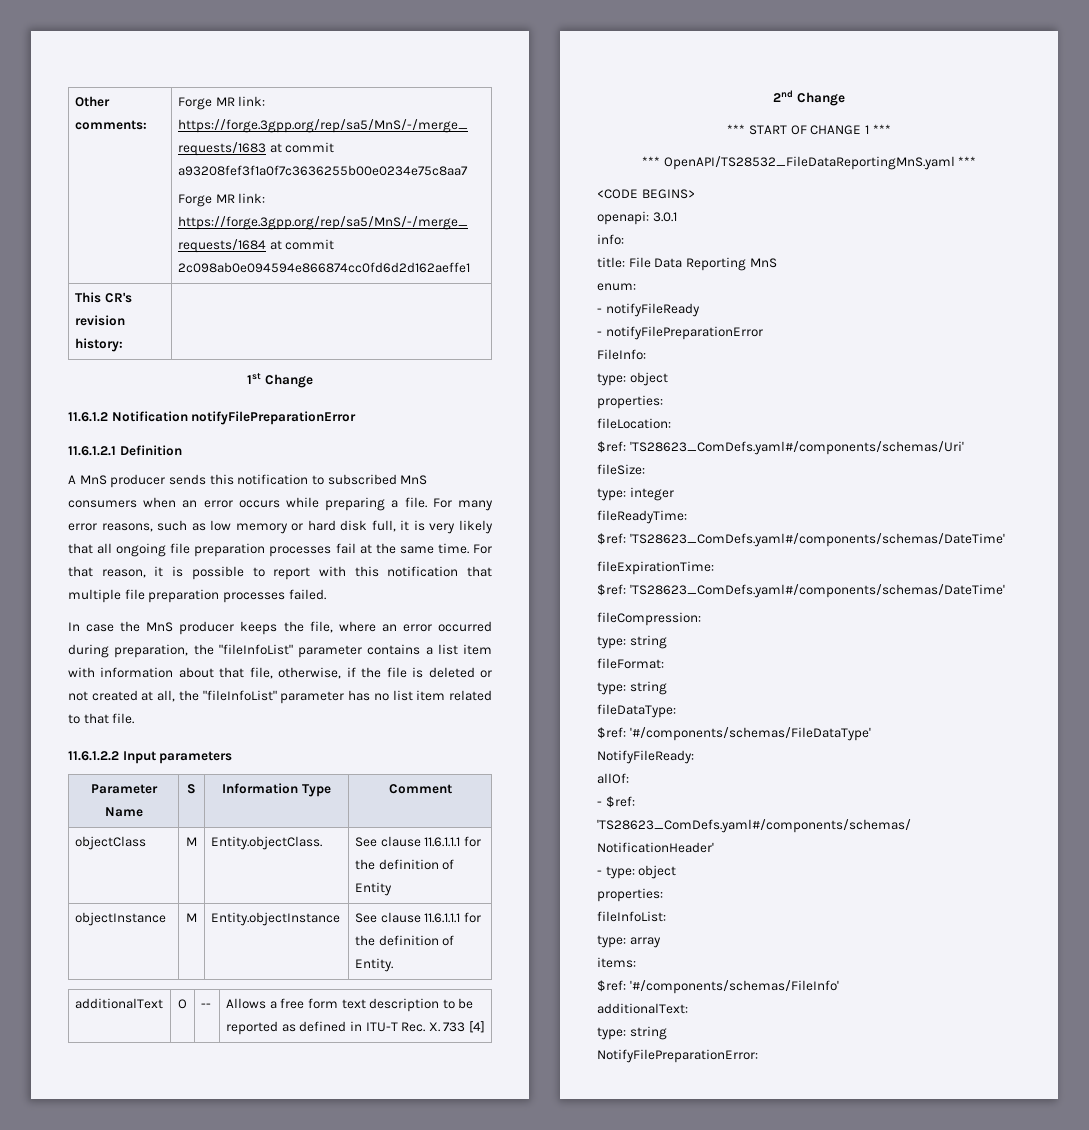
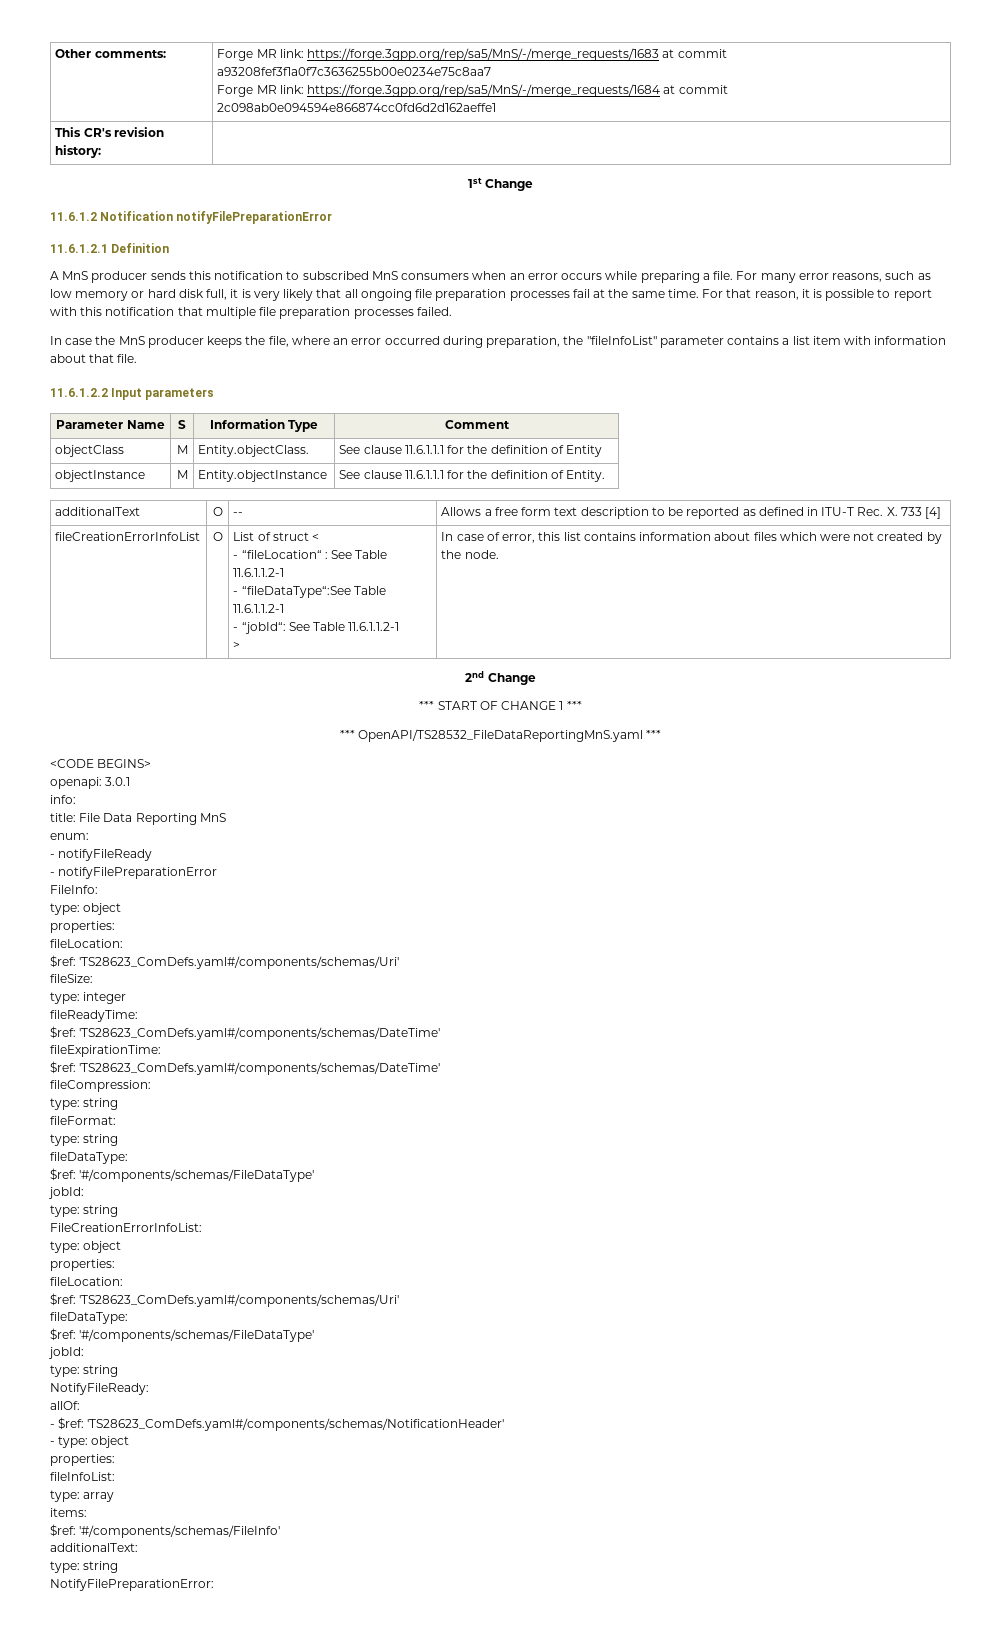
[249,667,492,679] [68,690,493,704] [68,713,109,724] file, otherwise, if the file is deleted or not created at all, the "fileInfoList" parameter has no list item related to that -> (115, 358) none
(486, 1027) none -> [55,532,201,541] [212,532,223,541] [233,532,320,541] [233,550,388,559] [233,568,285,577] [233,586,386,598] [233,604,285,613] [233,622,400,634] [233,642,241,649] [441,532,942,544] [441,550,499,559] // fileCreationErrorInfoList | O | List of struct < // - “fileLocation“ : See Table 11.6.1.1.2-1 // - “fileDataType“:See Table 11.6.1.1.2-1 // - “jobId“: See Table 11.6.1.1.2-1 // > | In case of error, this list contains information about files which were not created by the node.
(871, 734) none -> [48,1187,84,1199] [50,1205,119,1217] [50,1223,202,1232] [50,1241,122,1253] [50,1259,115,1271] [50,1277,123,1286] [50,1293,400,1307] [50,1312,128,1324] [50,1328,315,1342] [48,1347,84,1359] [50,1365,119,1377] // jobId: // type: string // FileCreationErrorInfoList: // type: object // properties: // fileLocation: // $ref: 'TS28623_ComDefs.yaml#/components/schemas/Uri' // fileDataType: // $ref: '#/components/schemas/FileDataType' // jobId: // type: string

